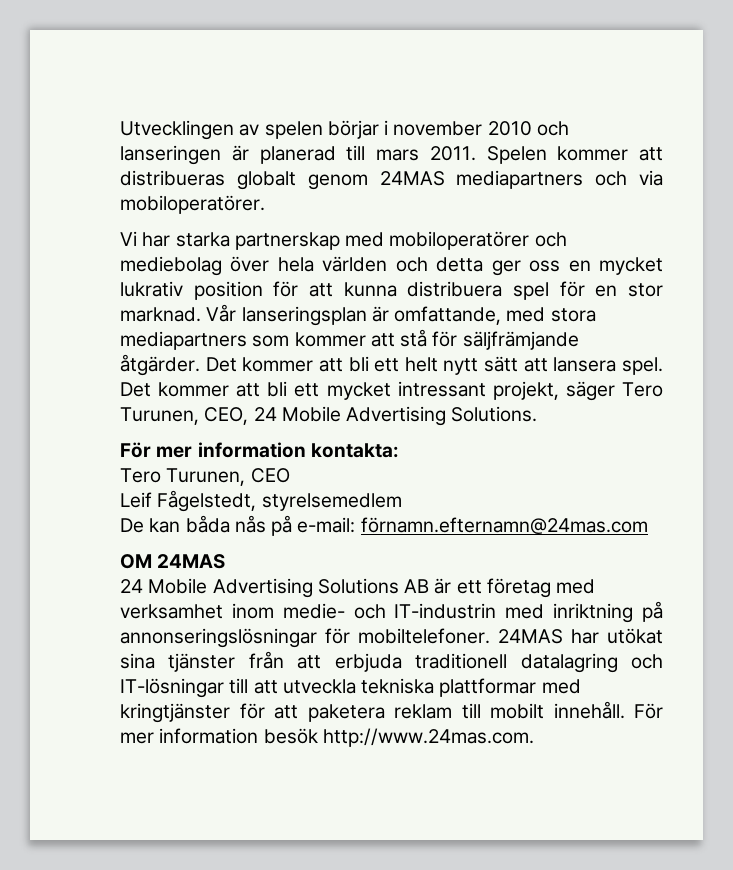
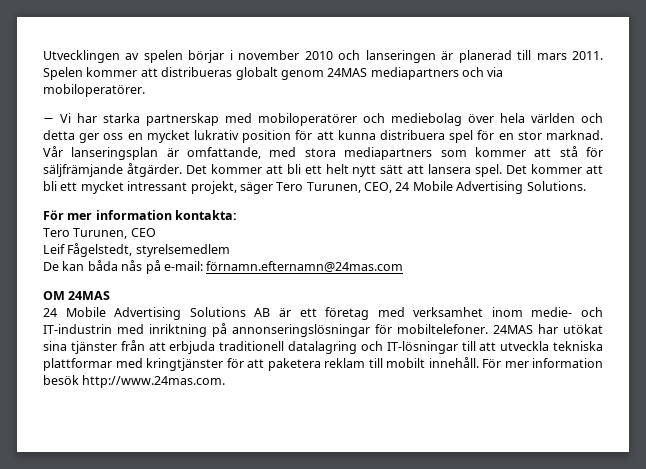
(265, 204) none -> [43,118,54,123] −

